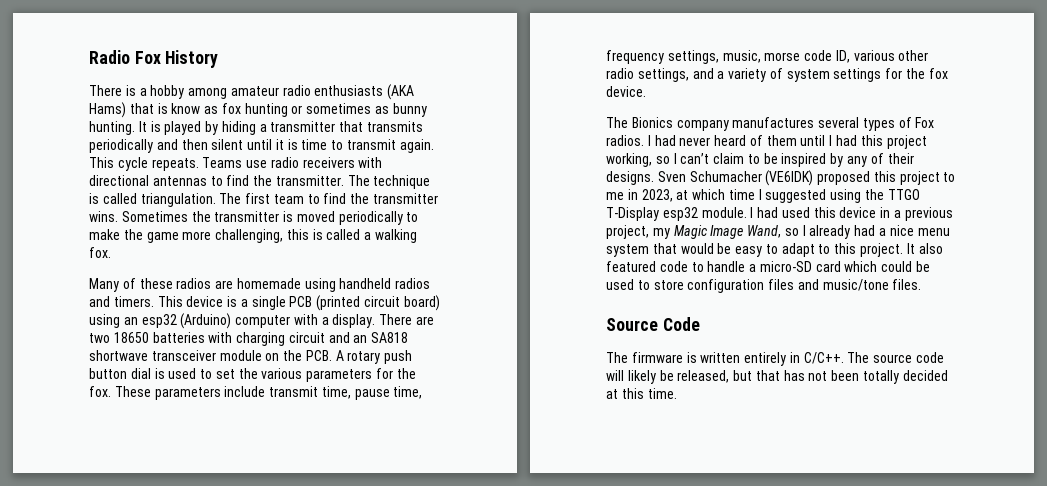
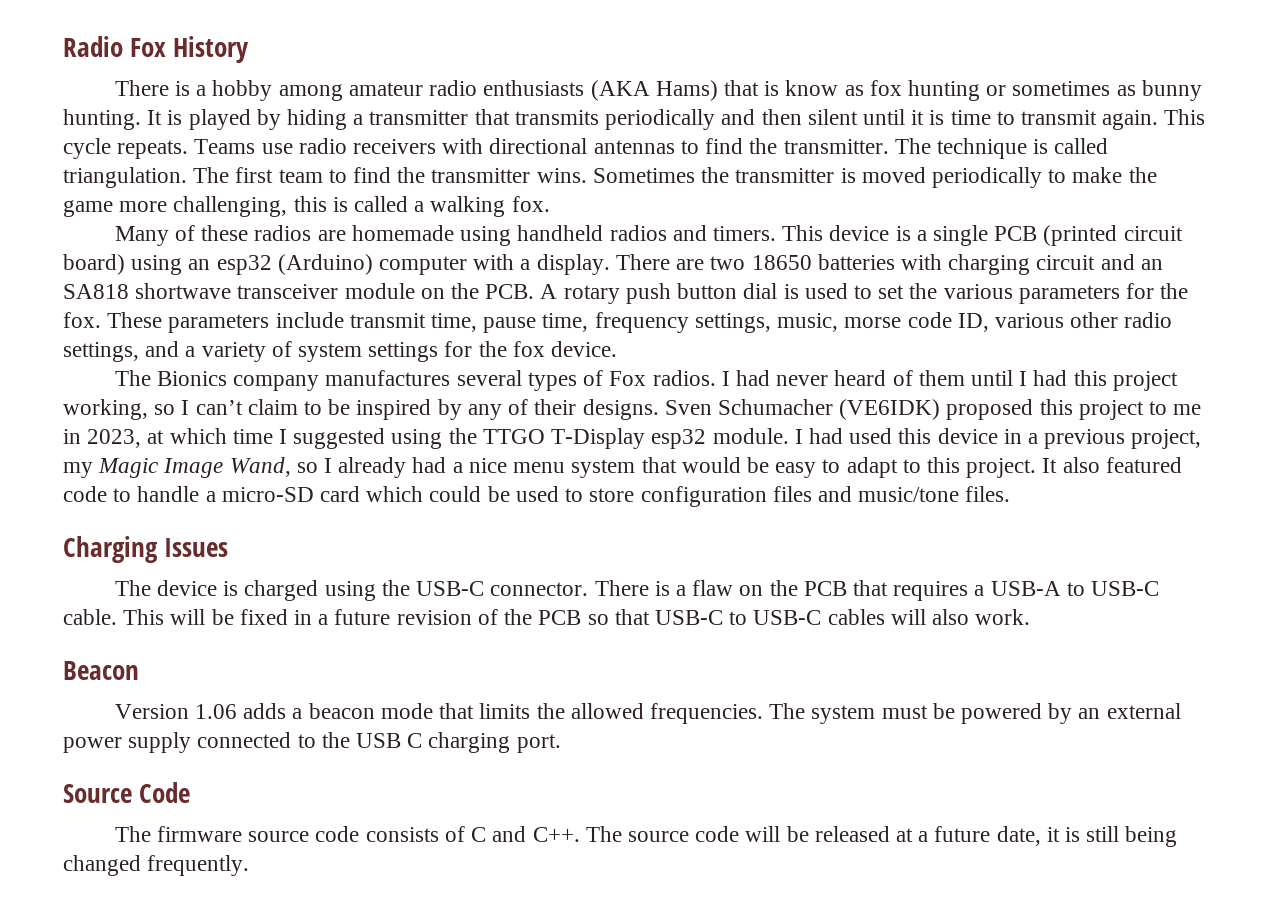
[606,317,700,331] [606,352,945,366] [606,370,948,384] [606,388,677,399] Source Code // The firmware is written entirely in C/C++. The source code will likely be released, but that has not been totally decided at this time. -> [63,536,229,563] [114,580,1160,601] [63,609,1031,625] [63,661,139,680] [114,703,1181,724] [63,732,561,753] [63,782,191,803] [114,826,1178,847] [63,855,250,876] Charging Issues // The device is charged using the USB-C connector. There is a flaw on the PCB that requires a USB-A to USB-C cable. This will be fixed in a future revision of the PCB so that USB-C to USB-C cables will also work. // Beacon // Version 1.06 adds a beacon mode that limits the allowed frequencies. The system must be powered by an external power supply connected to the USB C charging port. // Source Code // The firmware source code consists of C and C++. The source code will be released at a future date, it is still being changed frequently.

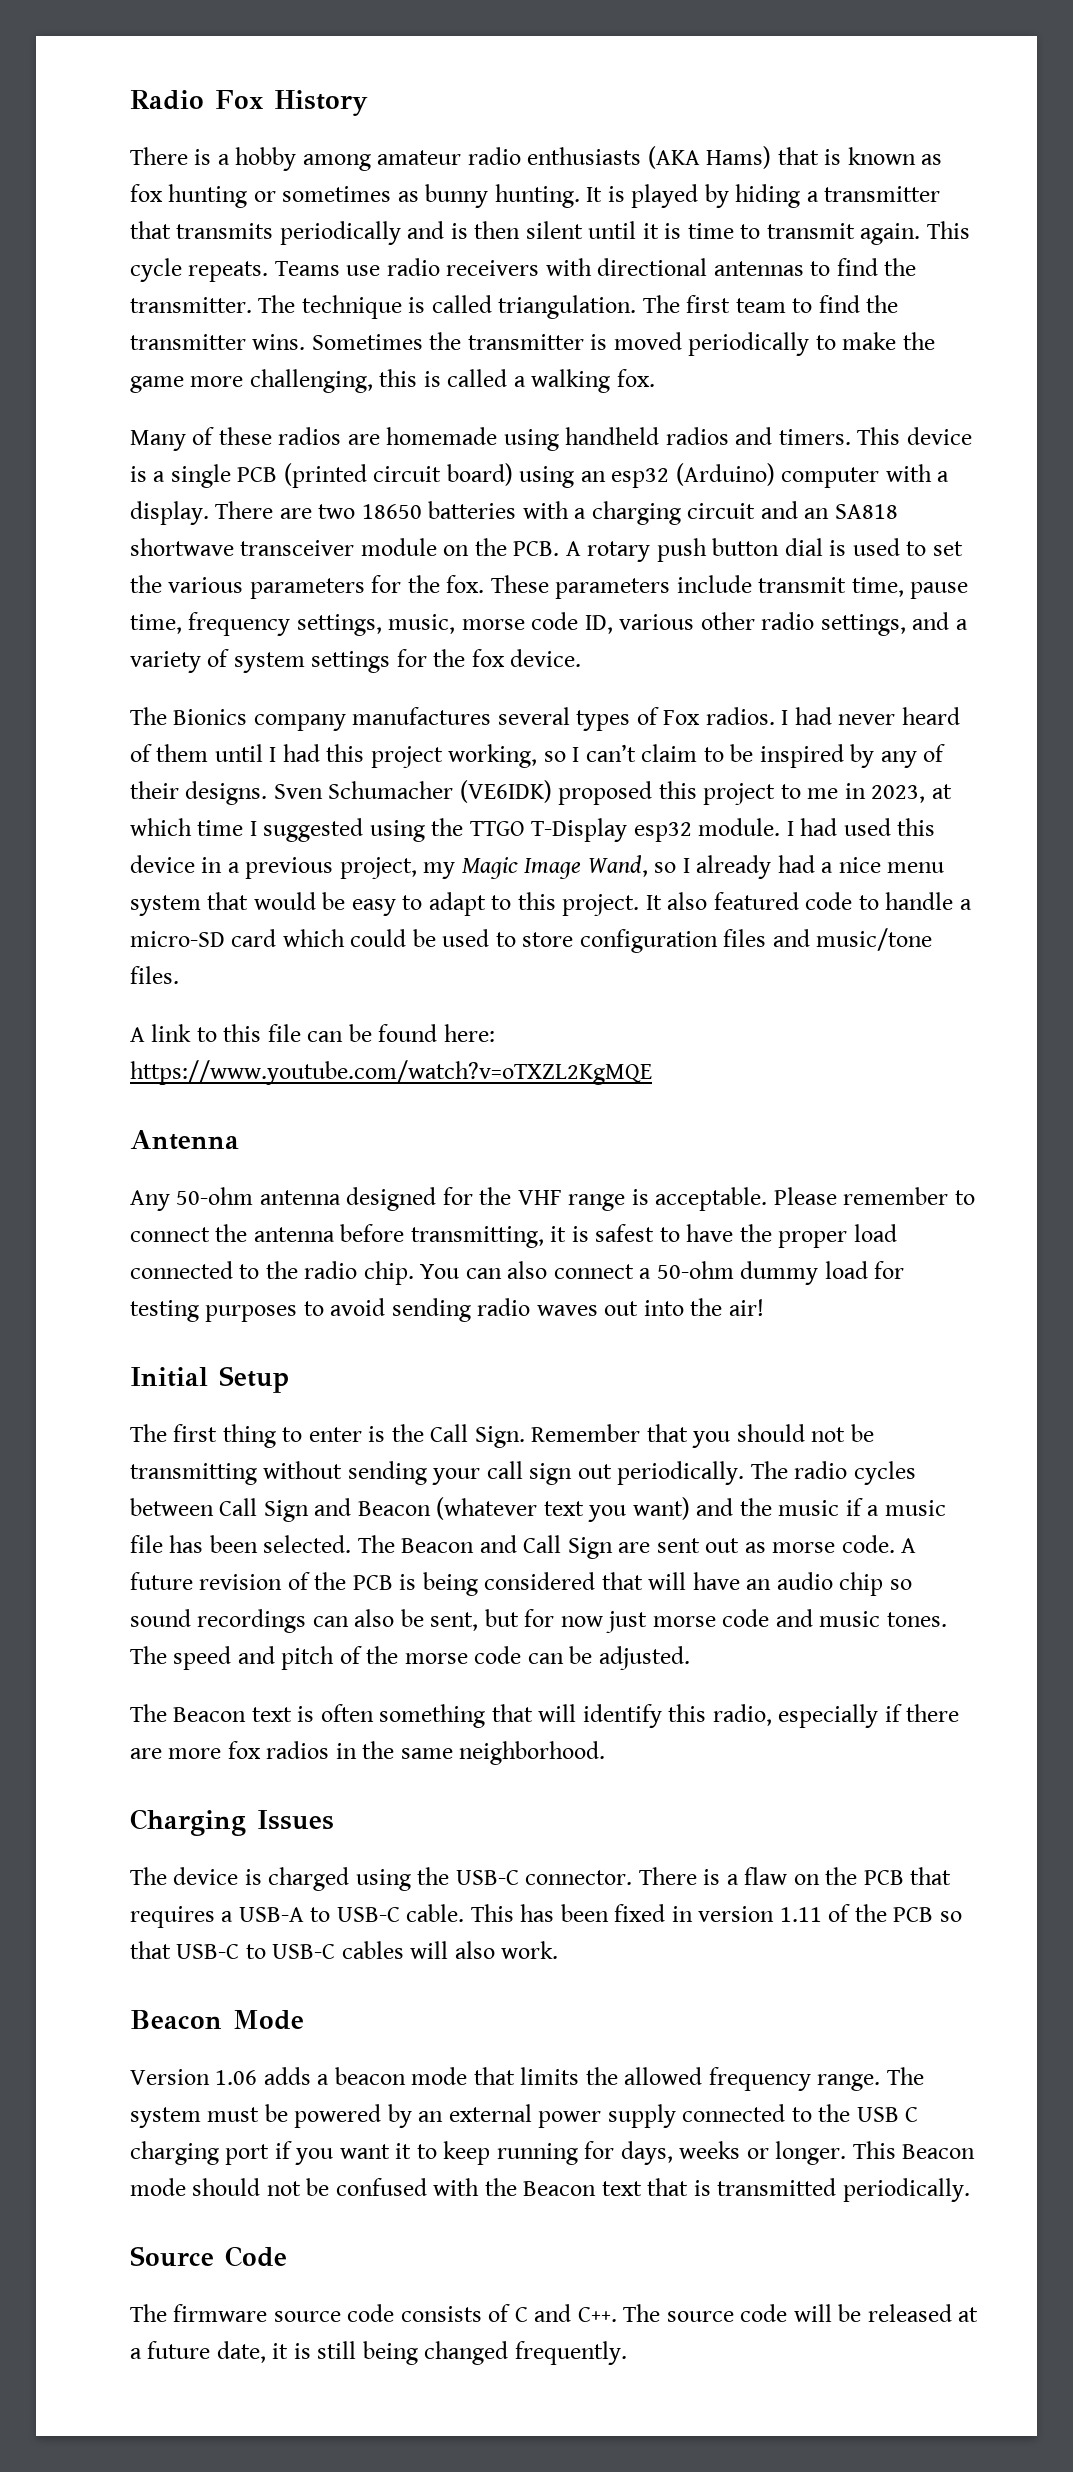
[785,80,839,96] know -> [847,147,916,165] known
(756, 117) none -> [450,223,468,239] is
(942, 262) none -> [574,508,587,519] a
(1011, 494) none -> [130,1024,495,1042] [130,1060,652,1085] [130,1130,239,1150] [130,1187,975,1211] [130,1224,897,1248] [130,1261,905,1285] [130,1298,764,1322] [130,1366,289,1393] [130,1424,874,1448] [130,1461,916,1485] [130,1497,946,1522] [130,1535,917,1559] [130,1572,912,1596] [130,1609,947,1633] [130,1646,690,1670] [130,1704,960,1728] [130,1741,606,1765] // A link to this file can be found here: https://www.youtube.com/watch?v=oTXZL2KgMQE // Antenna // Any 50-ohm antenna designed for the VHF range is acceptable. Please remember to connect the antenna before transmitting, it is safest to have the proper load connected to the radio chip. You can also connect a 50-ohm dummy load for testing purposes to avoid sending radio waves out into the air! // Initial Setup // The first thing to enter is the Call Sign. Remember that you should not be transmitting without sending your call sign out periodically. The radio cycles between Call Sign and Beacon (whatever text you want) and the music if a music file has been selected. The Beacon and Call Sign are sent out as morse code. A future revision of the PCB is being considered that will have an audio chip so sound recordings can also be sent, but for now just morse code and music tones. The speed and pitch of the morse code can be adjusted. // The Beacon text is often something that will identify this radio, especially if there are more fox radios in the same neighborhood.
[170,609,472,625] will be fixed in a future revision -> [520,1904,822,1922] has been fixed in version 1.11
(139, 670) none -> [233,2010,304,2030] Mode
[649,703,763,724] frequencies. -> [708,2067,881,2091] frequency range.
[516,734,561,753] port. -> [225,2141,976,2165] [130,2178,970,2202] port if you want it to keep running for days, weeks or longer. This Beacon mode should not be confused with the Beacon text that is transmitted periodically.

